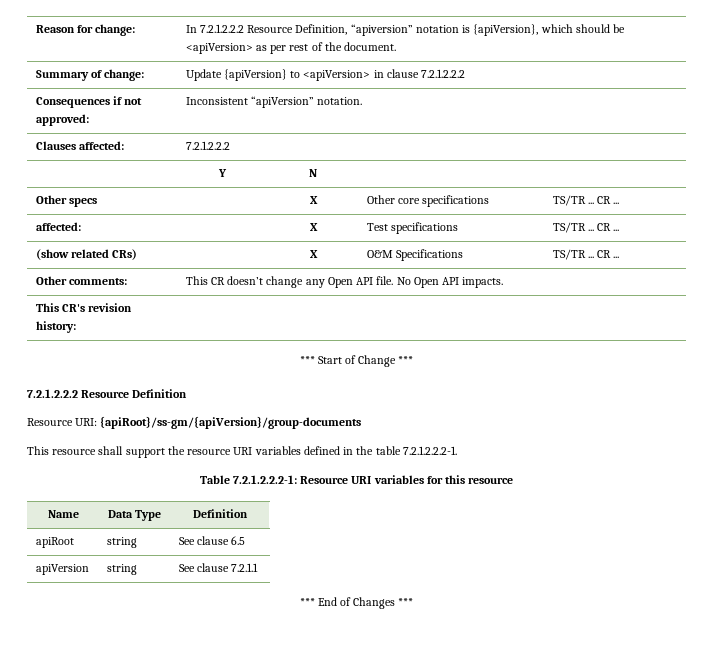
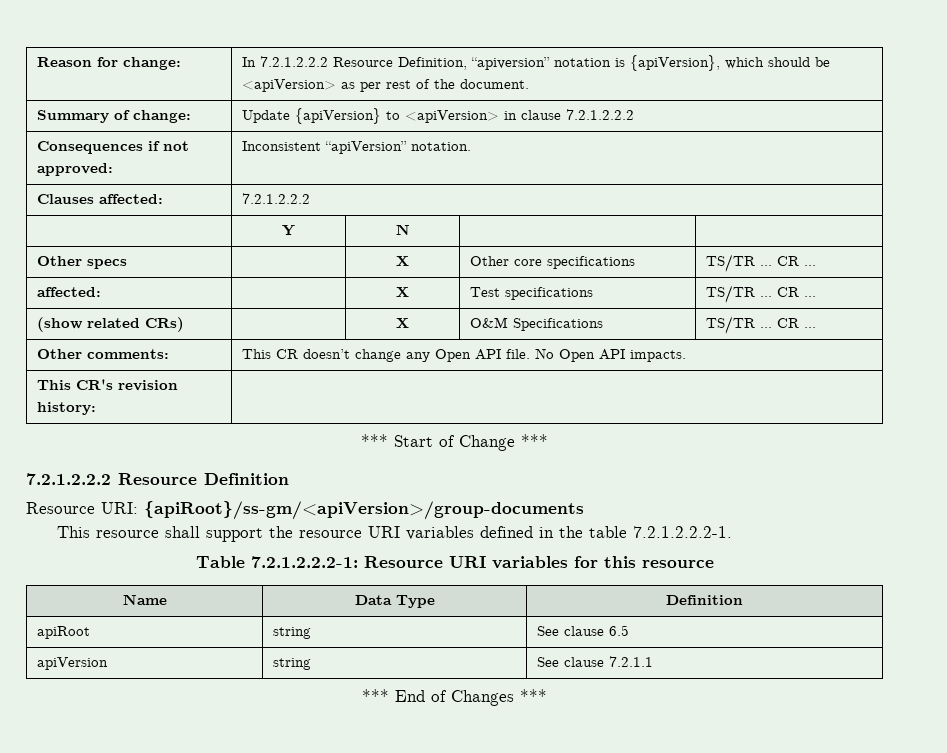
[100,416,362,429] {apiRoot}/ss-gm/{apiVersion}/group-documents -> [144,501,584,520] {apiRoot}/ss-gm/<apiVersion>/group-documents

